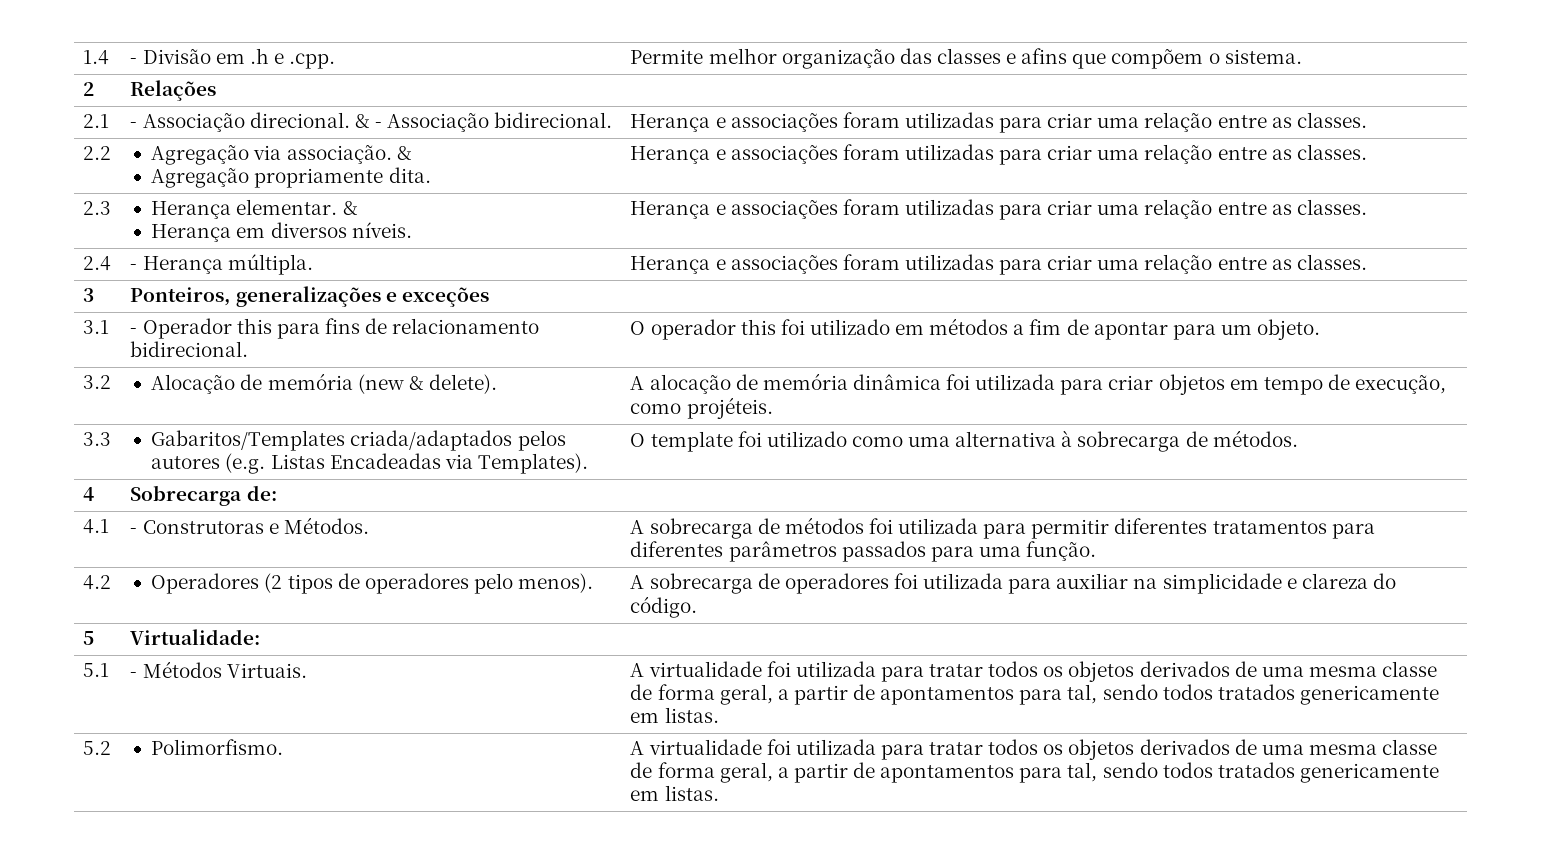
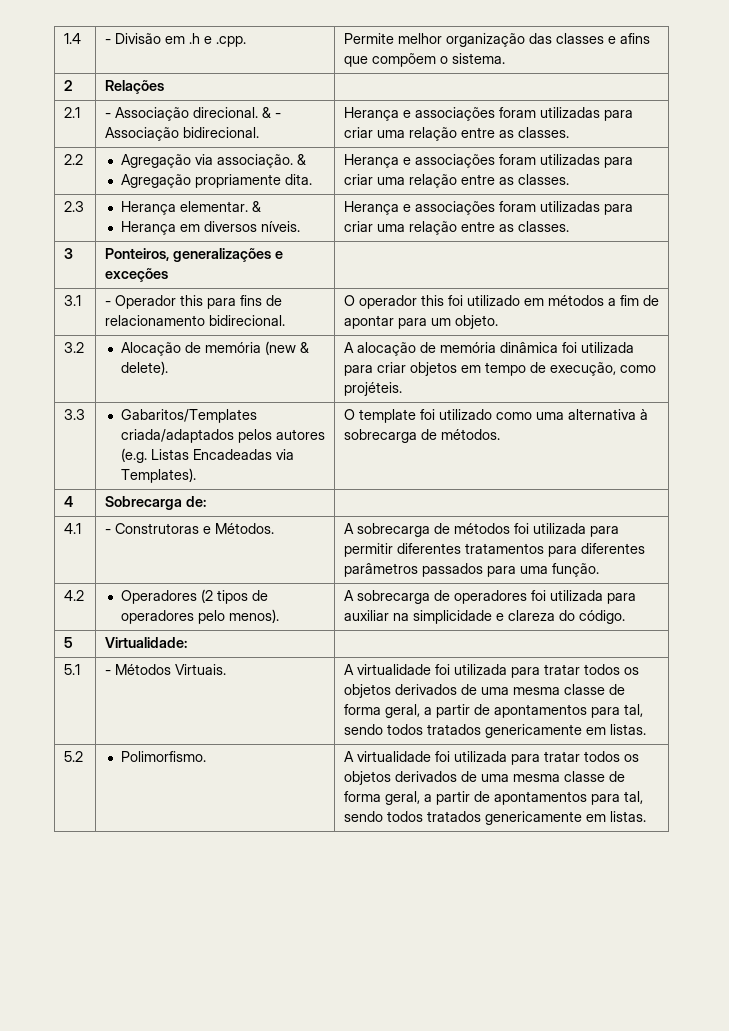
[83,256,112,271] [130,254,313,275] [630,254,1367,275] // 2.4 | - Herança múltipla. | Herança e associações foram utilizadas para criar uma relação entre as classes. -> (569, 226) none

